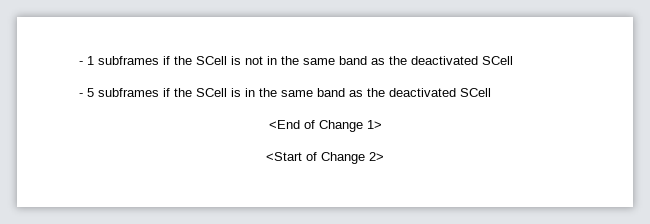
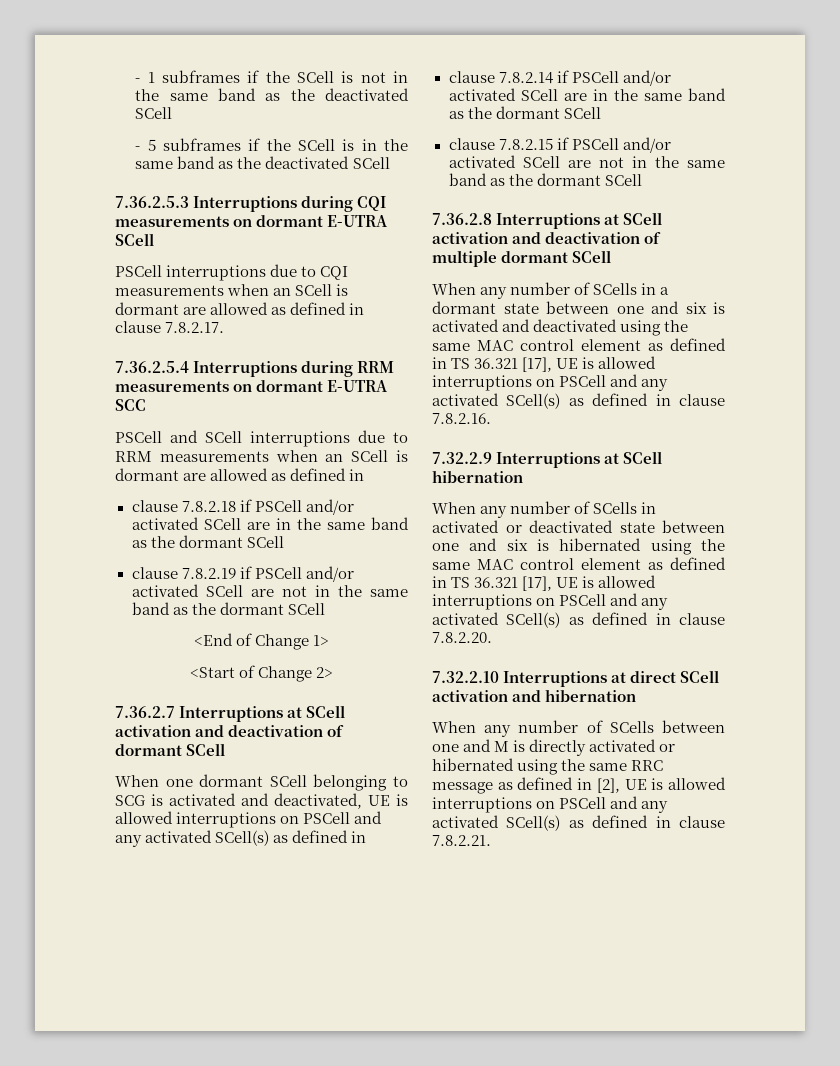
(492, 92) none -> [115,196,387,212] [115,215,389,227] [115,233,154,246] [115,264,349,281] [115,284,349,296] [115,302,365,315] [115,321,225,333] [115,361,395,377] [115,380,389,392] [115,399,146,411] [115,430,408,447] [115,450,409,462] [115,468,365,481] [131,499,354,515] [131,517,409,530] [131,535,284,548] [131,566,354,582] [131,584,408,597] [131,602,325,615] // 7.36.2.5.3 Interruptions during CQI measurements on dormant E-UTRA SCell // PSCell interruptions due to CQI measurements when an SCell is dormant are allowed as defined in clause 7.8.2.17. // 7.36.2.5.4 Interruptions during RRM measurements on dormant E-UTRA SCC // PSCell and SCell interruptions due to RRM measurements when an SCell is dormant are allowed as defined in // clause 7.8.2.18 if PSCell and/or activated SCell are in the same band as the dormant SCell // clause 7.8.2.19 if PSCell and/or activated SCell are not in the same band as the dormant SCell
(384, 156) none -> [115,705,346,722] [115,725,345,737] [115,743,226,756] [115,774,408,791] [115,793,408,809] [115,811,383,828] [115,830,367,847] [448,70,671,86] [448,88,726,101] [448,106,601,119] [448,137,671,153] [448,155,725,168] [448,173,642,186] [432,212,663,229] [432,232,662,244] [432,250,612,267] [432,282,670,299] [432,301,725,314] [432,319,689,336] [432,338,726,351] [432,356,657,372] [432,374,669,391] [432,393,725,409] [432,413,491,424] [432,451,663,468] [432,470,523,483] [432,501,657,518] [432,520,725,533] [432,538,725,555] [432,557,726,570] [432,575,657,591] [432,593,669,610] [432,612,725,628] [432,632,492,643] [432,670,720,687] [432,689,637,702] [432,720,725,737] [432,739,676,756] [432,758,664,775] [432,777,726,794] [432,796,669,813] [432,815,725,831] [432,835,491,846] // 7.36.2.7 Interruptions at SCell activation and deactivation of dormant SCell // When one dormant SCell belonging to SCG is activated and deactivated, UE is allowed interruptions on PSCell and any activated SCell(s) as defined in // clause 7.8.2.14 if PSCell and/or activated SCell are in the same band as the dormant SCell // clause 7.8.2.15 if PSCell and/or activated SCell are not in the same band as the dormant SCell // 7.36.2.8 Interruptions at SCell activation and deactivation of multiple dormant SCell // When any number of SCells in a dormant state between one and six is activated and deactivated using the same MAC control element as defined in TS 36.321 [17], UE is allowed interruptions on PSCell and any activated SCell(s) as defined in clause 7.8.2.16. // 7.32.2.9 Interruptions at SCell hibernation // When any number of SCells in activated or deactivated state between one and six is hibernated using the same MAC control element as defined in TS 36.321 [17], UE is allowed interruptions on PSCell and any activated SCell(s) as defined in clause 7.8.2.20. // 7.32.2.10 Interruptions at direct SCell activation and hibernation // When any number of SCells between one and M is directly activated or hibernated using the same RRC message as defined in [2], UE is allowed interruptions on PSCell and any activated SCell(s) as defined in clause 7.8.2.21.

